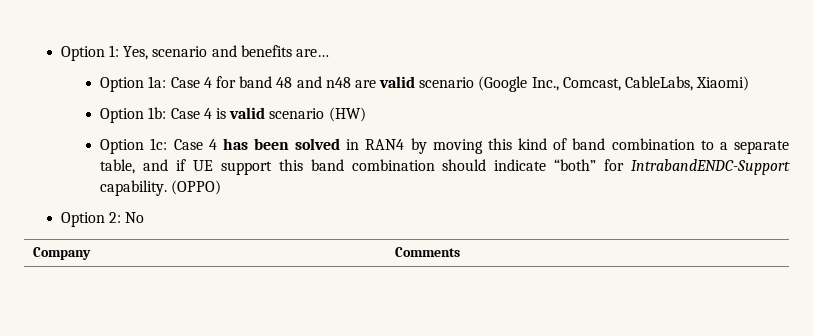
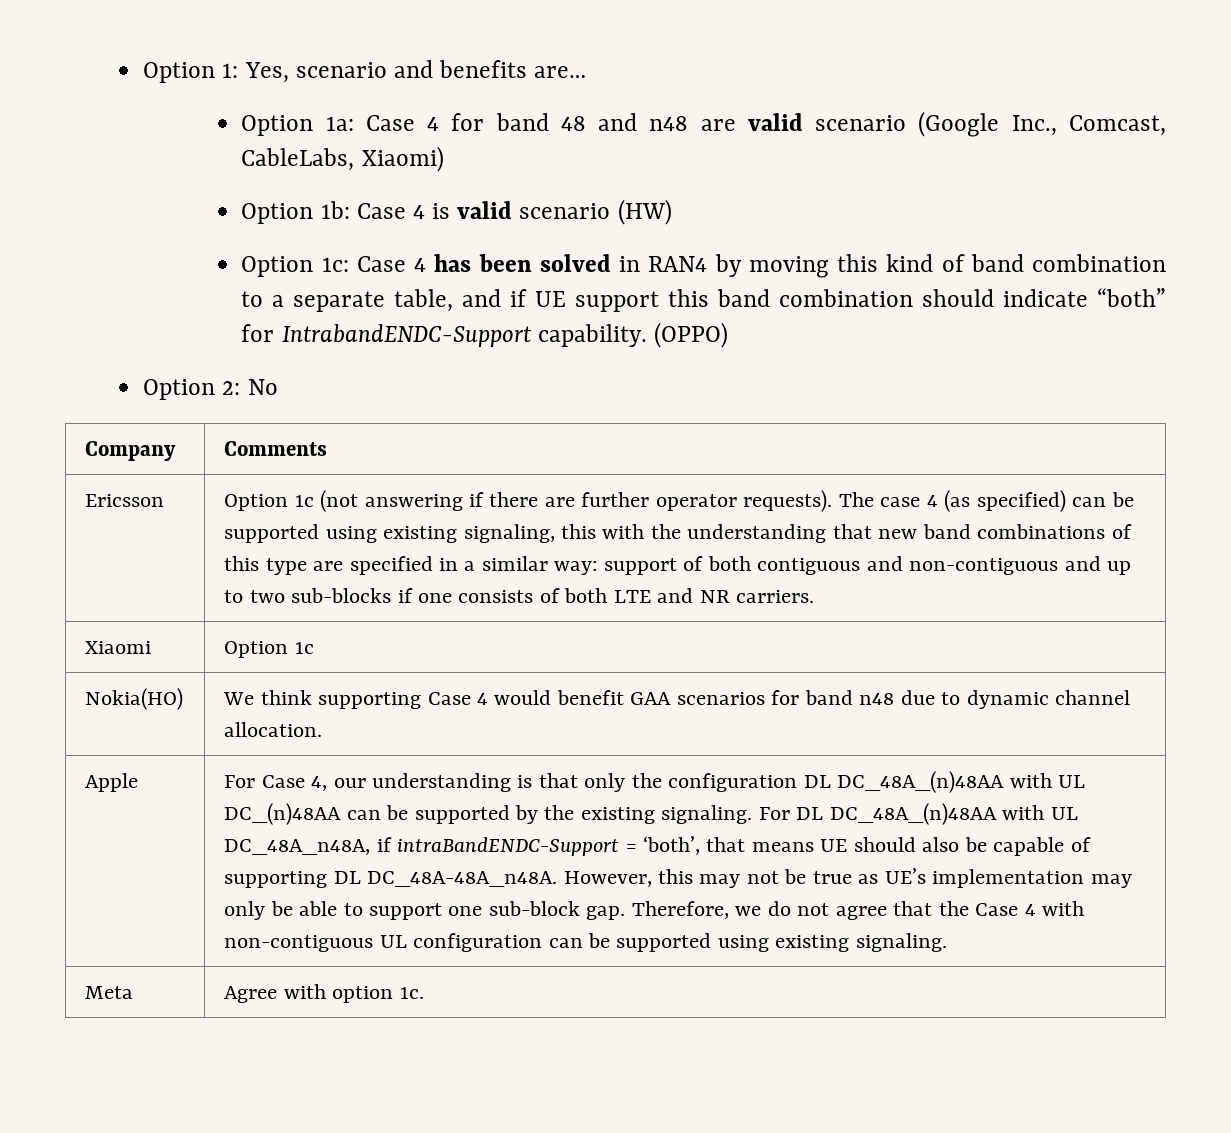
(460, 252) none -> [85,494,165,507] [224,490,1134,512] [224,524,1132,543] [224,556,1132,575] [224,588,815,603] [85,641,152,654] [224,641,314,658] [85,688,184,710] [223,690,1131,709] [224,722,323,737] [85,773,139,792] [224,771,1086,793] [224,803,1078,825] [224,836,1091,856] [224,868,1132,888] [224,901,1085,920] [224,933,947,952] [85,986,134,999] [224,984,424,1003] // Ericsson | Option 1c (not answering if there are further operator requests). The case 4 (as specified) can be supported using existing signaling, this with the understanding that new band combinations of this type are specified in a similar way: support of both contiguous and non-contiguous and up to two sub-blocks if one consists of both LTE and NR carriers. // Xiaomi | Option 1c // Nokia(HO) | We think supporting Case 4 would benefit GAA scenarios for band n48 due to dynamic channel allocation. // Apple | For Case 4, our understanding is that only the configuration DL DC_48A_(n)48AA with UL DC_(n)48AA can be supported by the existing signaling. For DL DC_48A_(n)48AA with UL DC_48A_n48A, if intraBandENDC-Support = ‘both’, that means UE should also be capable of supporting DL DC_48A-48A_n48A. However, this may not be true as UE’s implementation may only be able to support one sub-block gap. Therefore, we do not agree that the Case 4 with non-contiguous UL configuration can be supported using existing signaling. // Meta | Agree with option 1c.

